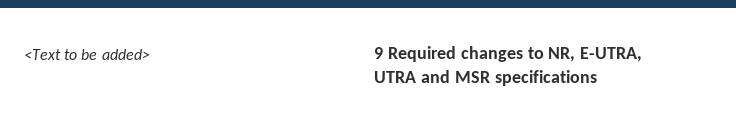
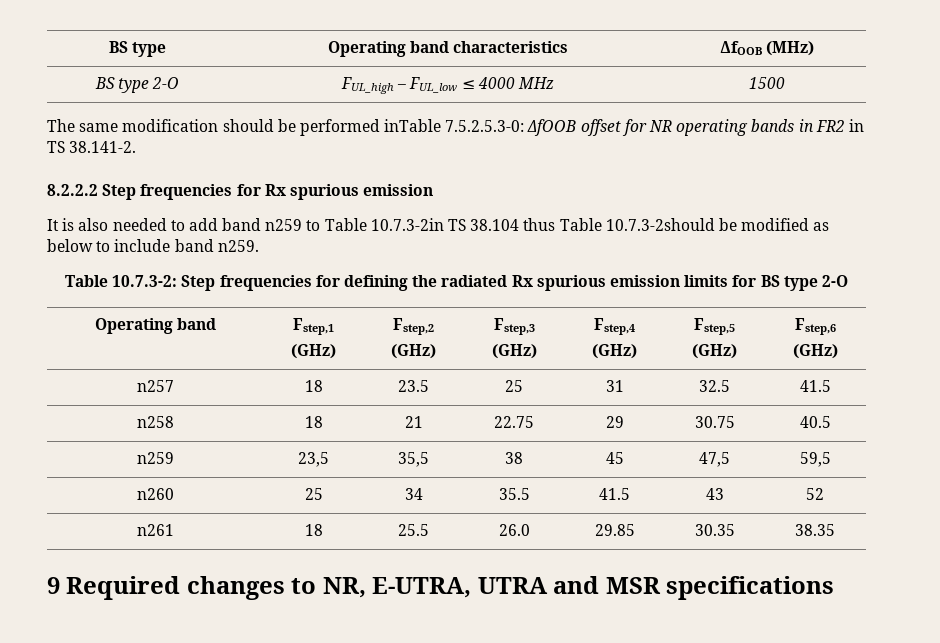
[24,49,150,60] <Text to be added> -> [108,41,167,57] [327,41,569,57] [719,41,815,56] [94,77,180,93] [341,77,554,94] [749,77,785,89] [47,119,864,136] [47,141,137,153] [47,184,434,200] [47,218,830,231] [47,239,259,252] [65,275,848,291] [94,318,217,334] [293,318,334,335] [291,344,336,359] [393,318,434,335] [391,344,436,359] [493,318,535,335] [491,344,537,359] [594,318,635,335] [592,344,637,359] [694,318,735,335] [692,344,737,359] [794,318,836,335] [792,344,838,359] [137,380,174,392] [304,380,323,392] [398,380,429,392] [505,380,523,392] [605,380,624,392] [699,380,730,392] [799,380,831,392] [137,416,174,428] [304,416,323,428] [404,416,423,428] [494,416,534,428] [605,416,624,428] [694,416,735,428] [799,416,831,428] [137,452,174,464] [298,452,329,467] [398,452,429,467] [505,452,523,464] [605,452,624,464] [699,452,730,467] [799,452,831,467] [137,488,174,500] [304,488,323,500] [404,488,423,500] [498,488,530,500] [599,488,630,500] [705,488,724,500] [806,488,824,500] [137,524,174,536] [304,524,323,536] [398,524,429,536] [498,524,530,536] [594,524,635,536] [694,524,735,536] [795,524,835,536] BS type | Operating band characteristics | ΔfOOB (MHz) // BS type 2-O | FUL_high – FUL_low ≤ 4000 MHz | 1500 // The same modification should be performed inTable 7.5.2.5.3-0: ΔfOOB offset for NR operating bands in FR2 in TS 38.141-2. // 8.2.2.2 Step frequencies for Rx spurious emission // It is also needed to add band n259 to Table 10.7.3-2in TS 38.104 thus Table 10.7.3-2should be modified as below to include band n259. // Table 10.7.3-2: Step frequencies for defining the radiated Rx spurious emission limits for BS type 2-O // Operating band | Fstep,1 // (GHz) | Fstep,2 // (GHz) | Fstep,3 // (GHz) | Fstep,4 // (GHz) | Fstep,5 // (GHz) | Fstep,6 // (GHz) // n257 | 18 | 23.5 | 25 | 31 | 32.5 | 41.5 // n258 | 18 | 21 | 22.75 | 29 | 30.75 | 40.5 // n259 | 23,5 | 35,5 | 38 | 45 | 47,5 | 59,5 // n260 | 25 | 34 | 35.5 | 41.5 | 43 | 52 // n261 | 18 | 25.5 | 26.0 | 29.85 | 30.35 | 38.35

